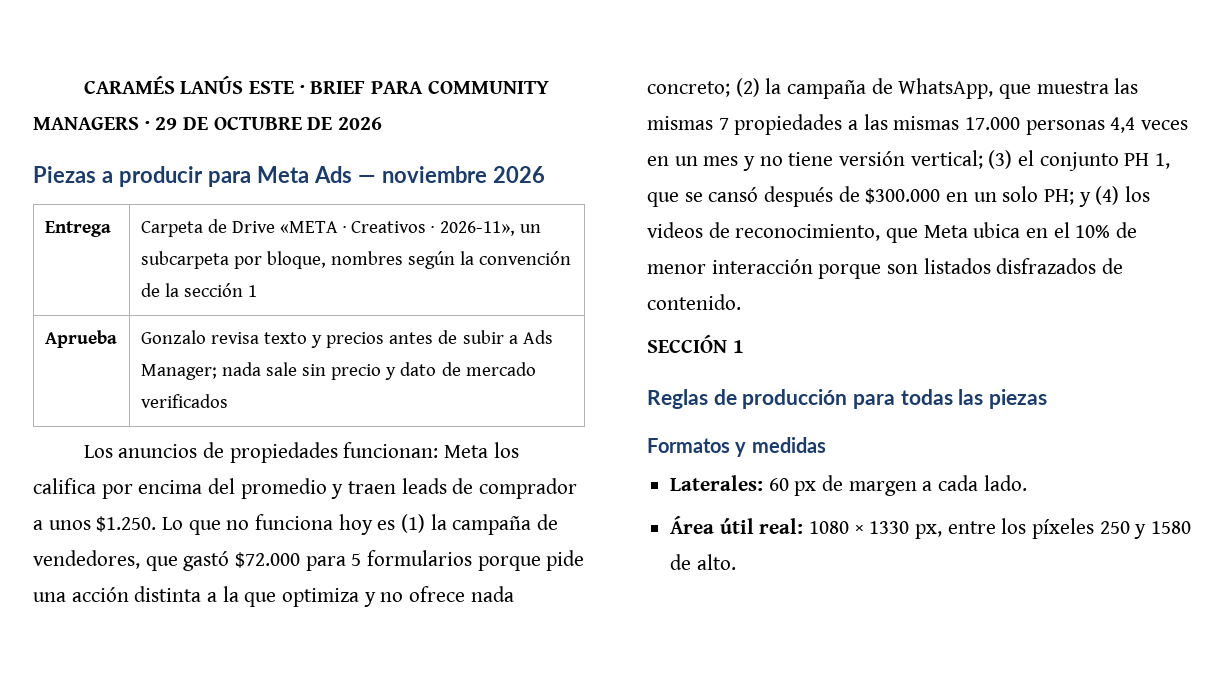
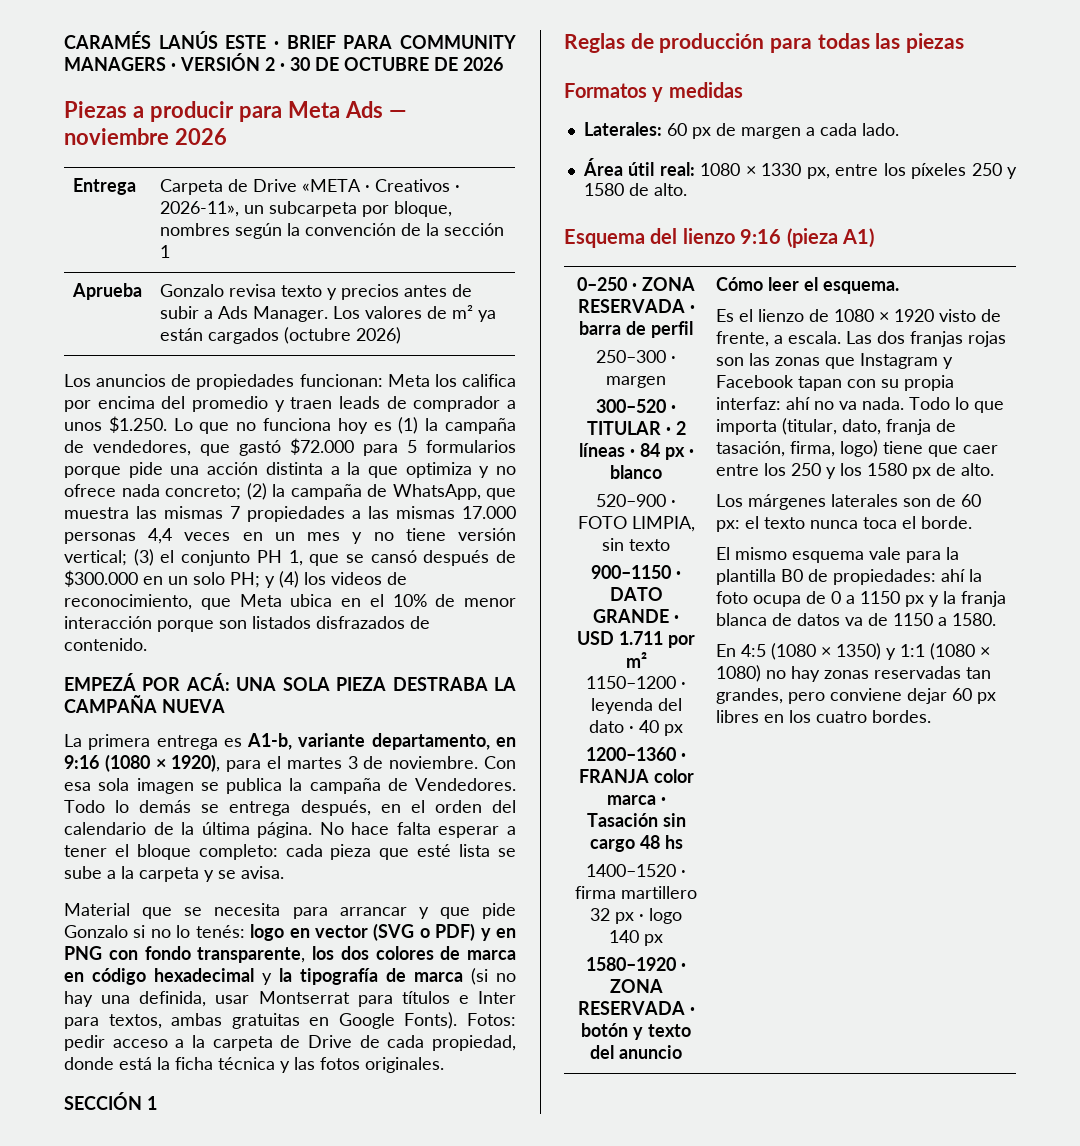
[155,117,178,130] 29 -> [180,53,310,71] VERSIÓN 2 · 30
[140,362,536,380] [140,394,228,408] Manager; nada sale sin precio y dato de mercado verificados -> [252,305,496,322] [159,327,401,344] Manager. Los valores de m² ya están cargados (octubre 2026)
(741, 302) none -> [64,673,516,691] [64,695,225,713] [64,733,516,750] [64,754,516,772] [64,778,516,794] [64,800,516,816] [64,822,516,838] [64,844,517,860] [64,866,284,882] [64,903,516,919] [64,923,516,941] [64,946,516,963] [64,968,516,985] [64,991,516,1007] [64,1012,516,1029] [64,1035,516,1051] [64,1057,444,1073] // EMPEZÁ POR ACÁ: UNA SOLA PIEZA DESTRABA LA CAMPAÑA NUEVA // La primera entrega es A1-b, variante departamento, en 9:16 (1080 × 1920), para el martes 3 de noviembre. Con esa sola imagen se publica la campaña de Vendedores. Todo lo demás se entrega después, en el orden del calendario de la última página. No hace falta esperar a tener el bloque completo: cada pieza que esté lista se sube a la carpeta y se avisa. // Material que se necesita para arrancar y que pide Gonzalo si no lo tenés: logo en vector (SVG o PDF) y en PNG con fondo transparente, los dos colores de marca en código hexadecimal y la tipografía de marca (si no hay una definida, usar Montserrat para títulos e Inter para textos, ambas gratuitas en Google Fonts). Fotos: pedir acceso a la carpeta de Drive de cada propiedad, donde está la ficha técnica y las fotos originales.
(736, 562) none -> [564,228,874,248] [577,277,695,291] [577,299,695,313] [579,321,693,338] [596,350,676,363] [606,376,666,388] [596,399,676,413] [586,421,686,435] [578,443,694,460] [610,465,662,479] [596,494,676,507] [577,516,695,532] [602,538,670,551] [591,565,681,579] [609,587,663,601] [593,609,679,623] [577,631,695,648] [625,652,647,668] [586,676,686,689] [590,698,682,714] [589,720,683,736] [586,747,686,761] [578,769,694,783] [606,795,666,805] [586,813,686,827] [589,835,683,852] [586,864,686,877] [575,886,697,899] [590,908,682,924] [609,930,663,946] [586,957,686,971] [609,979,663,993] [577,1001,695,1015] [581,1023,691,1040] [590,1045,682,1059] [715,277,899,294] [715,309,1001,322] [715,331,1006,347] [715,353,953,369] [715,375,954,391] [715,397,1004,413] [715,418,956,435] [715,440,998,457] [715,463,994,479] [715,494,981,510] [715,516,972,532] [715,547,959,563] [715,569,982,585] [715,591,1006,607] [715,613,996,626] [715,643,990,660] [715,665,991,682] [715,688,996,704] [715,710,931,723] // Esquema del lienzo 9:16 (pieza A1) // 0–250 · ZONA RESERVADA · barra de perfil // 250–300 · margen // 300–520 · TITULAR · 2 líneas · 84 px · blanco // 520–900 · FOTO LIMPIA, sin texto // 900–1150 · DATO GRANDE · USD 1.711 por m² // 1150–1200 · leyenda del dato · 40 px // 1200–1360 · FRANJA color marca · Tasación sin cargo 48 hs // 1400–1520 · firma martillero 32 px · logo 140 px // 1580–1920 · ZONA RESERVADA · botón y texto del anuncio | Cómo leer el esquema. // Es el lienzo de 1080 × 1920 visto de frente, a escala. Las dos franjas rojas son las zonas que Instagram y Facebook tapan con su propia interfaz: ahí no va nada. Todo lo que importa (titular, dato, franja de tasación, firma, logo) tiene que caer entre los 250 y los 1580 px de alto. // Los márgenes laterales son de 60 px: el texto nunca toca el borde. // El mismo esquema vale para la plantilla B0 de propiedades: ahí la foto ocupa de 0 a 1150 px y la franja blanca de datos va de 1150 a 1580. // En 4:5 (1080 × 1350) y 1:1 (1080 × 1080) no hay zonas reservadas tan grandes, pero conviene dejar 60 px libres en los cuatro bordes.

